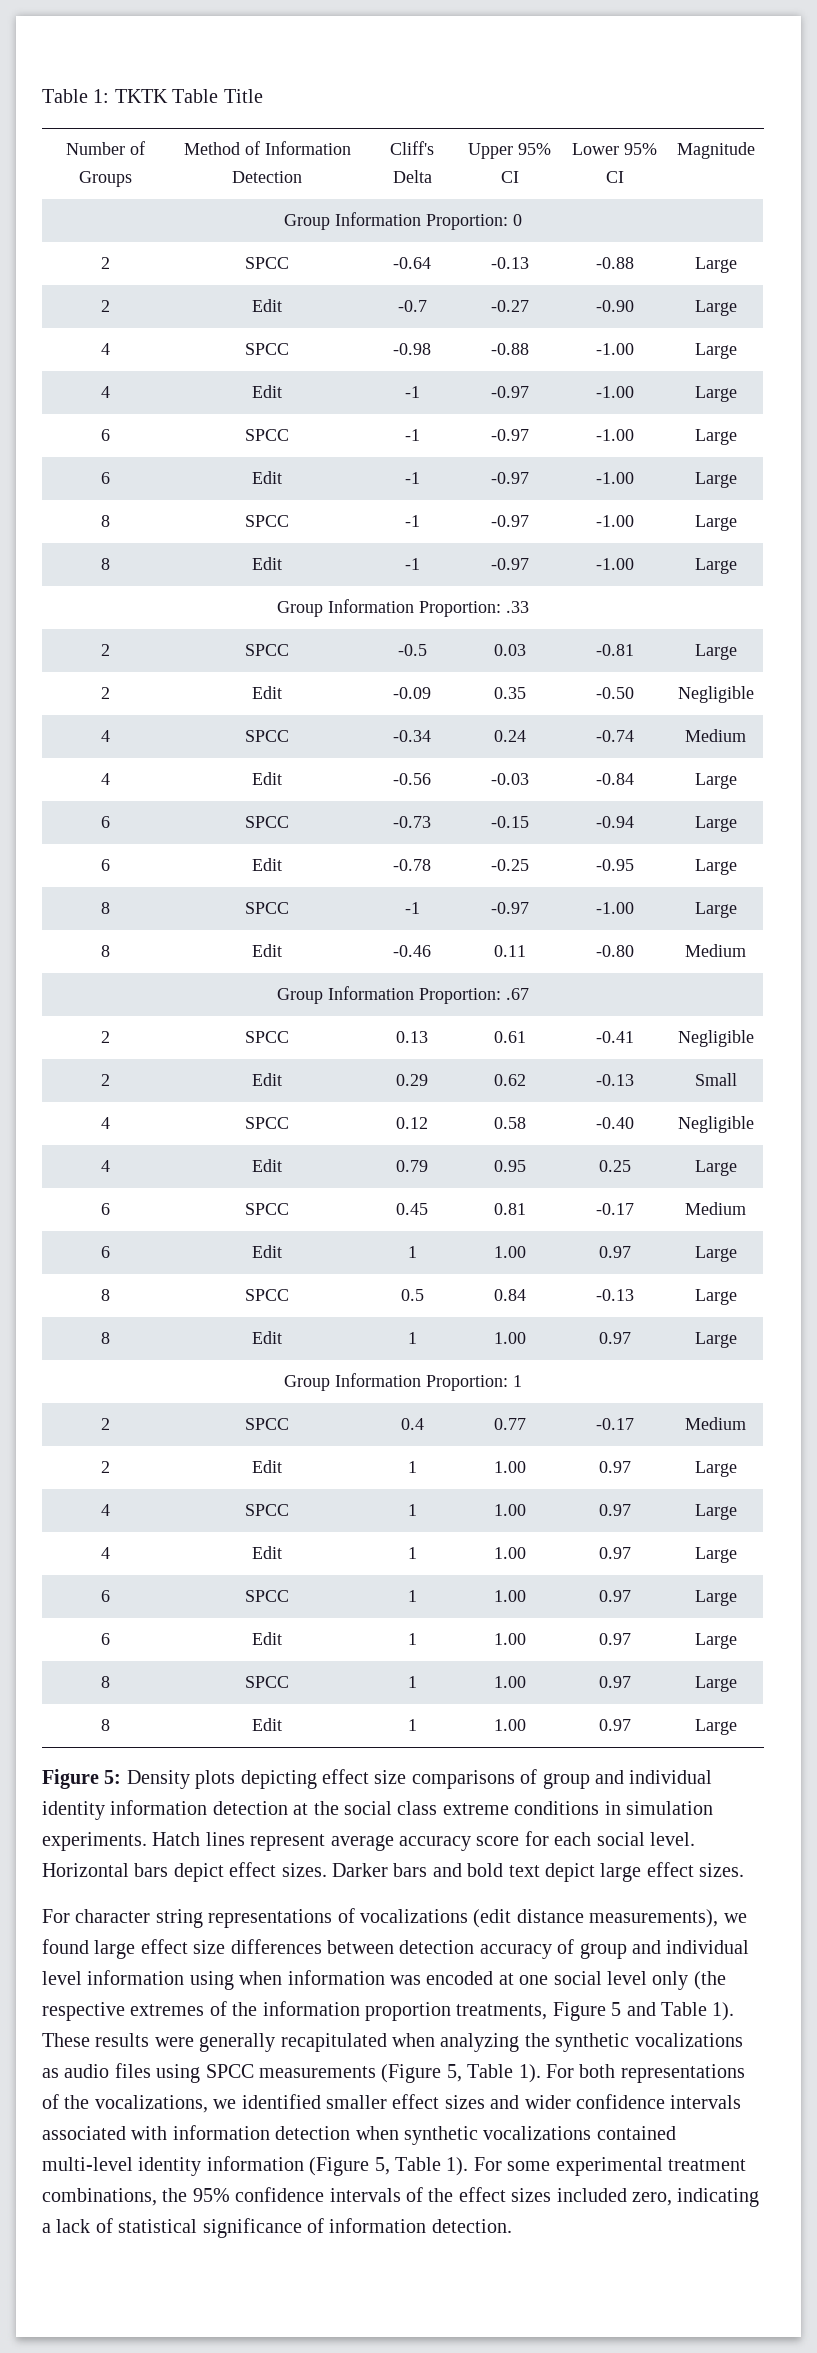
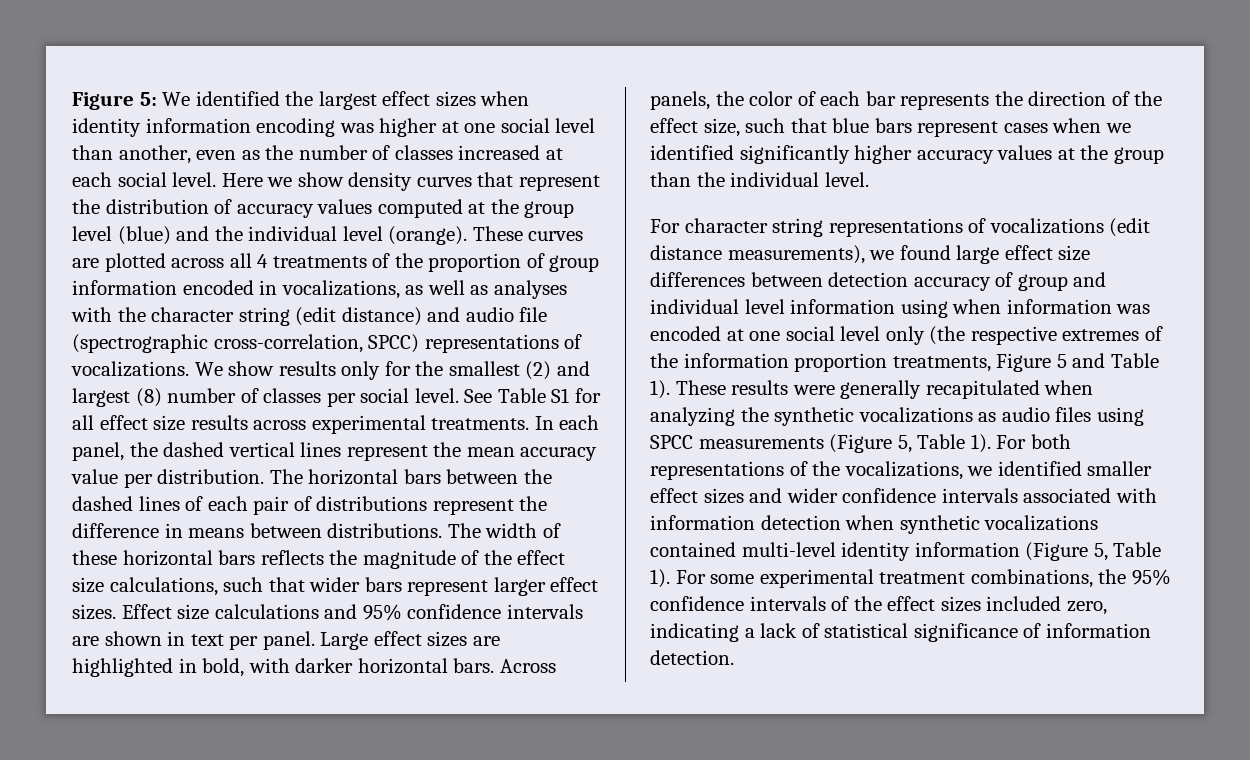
[42,89,263,103] [65,141,145,155] [78,171,132,187] [183,141,351,155] [232,171,302,183] [390,141,434,155] [392,170,432,183] [468,143,551,159] [500,171,519,183] [572,143,657,155] [605,171,624,183] [676,142,755,159] [284,212,522,230] [100,257,110,269] [245,257,289,269] [393,257,431,269] [490,257,529,269] [595,257,634,269] [694,257,737,273] [100,300,110,312] [252,299,282,312] [397,300,427,312] [490,300,529,312] [595,300,634,312] [694,300,737,316] [100,343,110,355] [245,343,289,355] [393,343,431,355] [490,343,529,355] [595,343,634,355] [694,343,737,359] [100,386,110,398] [252,385,282,398] [404,386,420,398] [490,386,529,398] [595,386,634,398] [694,386,737,402] [100,429,110,441] [245,429,289,441] [404,429,420,441] [490,429,529,441] [595,429,634,441] [694,429,737,445] [100,472,110,484] [252,471,282,484] [404,472,420,484] [490,472,529,484] [595,472,634,484] [694,472,737,488] [100,515,110,527] [245,515,289,527] [404,515,420,527] [490,515,529,527] [595,515,634,527] [694,515,737,531] [100,558,110,570] [252,557,282,570] [404,558,420,570] [490,558,529,570] [595,558,634,570] [694,558,737,574] [277,599,529,617] [100,644,110,656] [245,644,289,656] [397,644,427,656] [493,644,526,656] [595,644,634,656] [694,644,737,660] [100,687,110,699] [252,686,282,699] [393,687,431,699] [493,687,526,699] [595,687,634,699] [677,686,754,703] [100,730,110,742] [245,730,289,742] [393,730,431,742] [493,730,526,742] [595,730,634,742] [685,729,746,742] [100,773,110,785] [252,772,282,785] [393,773,431,785] [490,773,529,785] [595,773,634,785] [694,773,737,789] [100,816,110,828] [245,816,289,828] [393,816,431,828] [490,816,529,828] [595,816,634,828] [694,816,737,832] [100,859,110,871] [252,858,282,871] [393,859,431,871] [490,859,529,871] [595,859,634,871] [694,859,737,875] [100,902,110,914] [245,902,289,914] [404,902,420,914] [490,902,529,914] [595,902,634,914] [694,902,737,918] [100,945,110,957] [252,944,282,957] [393,945,431,957] [493,945,526,957] [595,945,634,957] [685,944,746,957] [277,986,529,1004] [100,1031,110,1043] [245,1031,289,1043] [396,1031,428,1043] [493,1031,526,1043] [595,1031,634,1043] [677,1030,754,1047] [100,1074,110,1086] [252,1073,282,1086] [396,1074,428,1086] [493,1074,526,1086] [595,1074,634,1086] [694,1073,737,1086] [100,1117,110,1129] [245,1117,289,1129] [396,1117,428,1129] [493,1117,526,1129] [595,1117,634,1129] [677,1116,754,1133] [100,1160,110,1172] [252,1159,282,1172] [396,1160,428,1172] [493,1160,526,1172] [598,1160,631,1172] [694,1160,737,1176] [100,1203,110,1215] [245,1203,289,1215] [396,1203,428,1215] [493,1203,526,1215] [595,1203,634,1215] [685,1202,746,1215] [100,1246,110,1258] [252,1245,282,1258] [407,1246,417,1258] [493,1246,526,1258] [598,1246,631,1258] [694,1246,737,1262] [100,1289,110,1301] [245,1289,289,1301] [400,1289,424,1301] [493,1289,526,1301] [595,1289,634,1301] [694,1289,737,1305] [100,1332,110,1344] [252,1331,282,1344] [407,1332,417,1344] [493,1332,526,1344] [598,1332,631,1344] [694,1332,737,1348] [284,1373,522,1391] [100,1418,110,1430] [245,1418,289,1430] [400,1418,424,1430] [493,1418,526,1430] [595,1418,634,1430] [685,1417,746,1430] [100,1461,110,1473] [252,1460,282,1473] [407,1461,417,1473] [493,1461,526,1473] [598,1461,631,1473] [694,1461,737,1477] [100,1504,110,1516] [245,1504,289,1516] [407,1504,417,1516] [493,1504,526,1516] [598,1504,631,1516] [694,1504,737,1520] [100,1547,110,1559] [252,1546,282,1559] [407,1547,417,1559] [493,1547,526,1559] [598,1547,631,1559] [694,1547,737,1563] [100,1590,110,1602] [245,1590,289,1602] [407,1590,417,1602] [493,1590,526,1602] [598,1590,631,1602] [694,1590,737,1606] [100,1633,110,1645] [252,1632,282,1645] [407,1633,417,1645] [493,1633,526,1645] [598,1633,631,1645] [694,1633,737,1649] [100,1676,110,1688] [245,1676,289,1688] [407,1676,417,1688] [493,1676,526,1688] [598,1676,631,1688] [694,1676,737,1692] [100,1719,110,1731] [252,1718,282,1731] [407,1719,417,1731] [493,1719,526,1731] [598,1719,631,1731] [694,1719,737,1735] [42,1769,713,1789] [42,1800,713,1820] [42,1831,695,1851] [42,1862,745,1882] Table 1: TKTK Table Title // Number of Groups | Method of Information Detection | Cliff's Delta | Upper 95% CI | Lower 95% CI | Magnitude // Group Information Proportion: 0 // 2 | SPCC | -0.64 | -0.13 | -0.88 | Large // 2 | Edit | -0.7 | -0.27 | -0.90 | Large // 4 | SPCC | -0.98 | -0.88 | -1.00 | Large // 4 | Edit | -1 | -0.97 | -1.00 | Large // 6 | SPCC | -1 | -0.97 | -1.00 | Large // 6 | Edit | -1 | -0.97 | -1.00 | Large // 8 | SPCC | -1 | -0.97 | -1.00 | Large // 8 | Edit | -1 | -0.97 | -1.00 | Large // Group Information Proportion: .33 // 2 | SPCC | -0.5 | 0.03 | -0.81 | Large // 2 | Edit | -0.09 | 0.35 | -0.50 | Negligible // 4 | SPCC | -0.34 | 0.24 | -0.74 | Medium // 4 | Edit | -0.56 | -0.03 | -0.84 | Large // 6 | SPCC | -0.73 | -0.15 | -0.94 | Large // 6 | Edit | -0.78 | -0.25 | -0.95 | Large // 8 | SPCC | -1 | -0.97 | -1.00 | Large // 8 | Edit | -0.46 | 0.11 | -0.80 | Medium // Group Information Proportion: .67 // 2 | SPCC | 0.13 | 0.61 | -0.41 | Negligible // 2 | Edit | 0.29 | 0.62 | -0.13 | Small // 4 | SPCC | 0.12 | 0.58 | -0.40 | Negligible // 4 | Edit | 0.79 | 0.95 | 0.25 | Large // 6 | SPCC | 0.45 | 0.81 | -0.17 | Medium // 6 | Edit | 1 | 1.00 | 0.97 | Large // 8 | SPCC | 0.5 | 0.84 | -0.13 | Large // 8 | Edit | 1 | 1.00 | 0.97 | Large // Group Information Proportion: 1 // 2 | SPCC | 0.4 | 0.77 | -0.17 | Medium // 2 | Edit | 1 | 1.00 | 0.97 | Large // 4 | SPCC | 1 | 1.00 | 0.97 | Large // 4 | Edit | 1 | 1.00 | 0.97 | Large // 6 | SPCC | 1 | 1.00 | 0.97 | Large // 6 | Edit | 1 | 1.00 | 0.97 | Large // 8 | SPCC | 1 | 1.00 | 0.97 | Large // 8 | Edit | 1 | 1.00 | 0.97 | Large // Figure 5: Density plots depicting effect size comparisons of group and individual identity information detection at the social class extreme conditions in simulation experiments. Hatch lines represent average accuracy score for each social level. Horizontal bars depict effect sizes. Darker bars and bold text depict large effect sizes. -> [72,91,530,110] [72,118,596,137] [72,145,563,164] [72,172,600,191] [72,199,575,218] [72,226,584,245] [72,253,600,272] [72,280,567,299] [71,307,548,326] [72,334,583,353] [71,361,590,380] [72,388,601,407] [72,415,600,434] [72,442,598,461] [71,469,552,488] [72,496,548,515] [72,523,561,538] [72,550,566,569] [72,577,599,596] [72,604,583,621] [72,631,500,650] [72,658,556,677] [650,91,1163,110] [650,118,1131,137] [650,145,1164,164] [650,172,869,187] Figure 5: We identified the largest effect sizes when identity information encoding was higher at one social level than another, even as the number of classes increased at each social level. Here we show density curves that represent the distribution of accuracy values computed at the group level (blue) and the individual level (orange). These curves are plotted across all 4 treatments of the proportion of group information encoded in vocalizations, as well as analyses with the character string (edit distance) and audio file (spectrographic cross-correlation, SPCC) representations of vocalizations. We show results only for the smallest (2) and largest (8) number of classes per social level. See Table S1 for all effect size results across experimental treatments. In each panel, the dashed vertical lines represent the mean accuracy value per distribution. The horizontal bars between the dashed lines of each pair of distributions represent the difference in means between distributions. The width of these horizontal bars reflects the magnitude of the effect size calculations, such that wider bars represent larger effect sizes. Effect size calculations and 95% confidence intervals are shown in text per panel. Large effect sizes are highlighted in bold, with darker horizontal bars. Across panels, the color of each bar represents the direction of the effect size, such that blue bars represent cases when we identified significantly higher accuracy values at the group than the individual level.

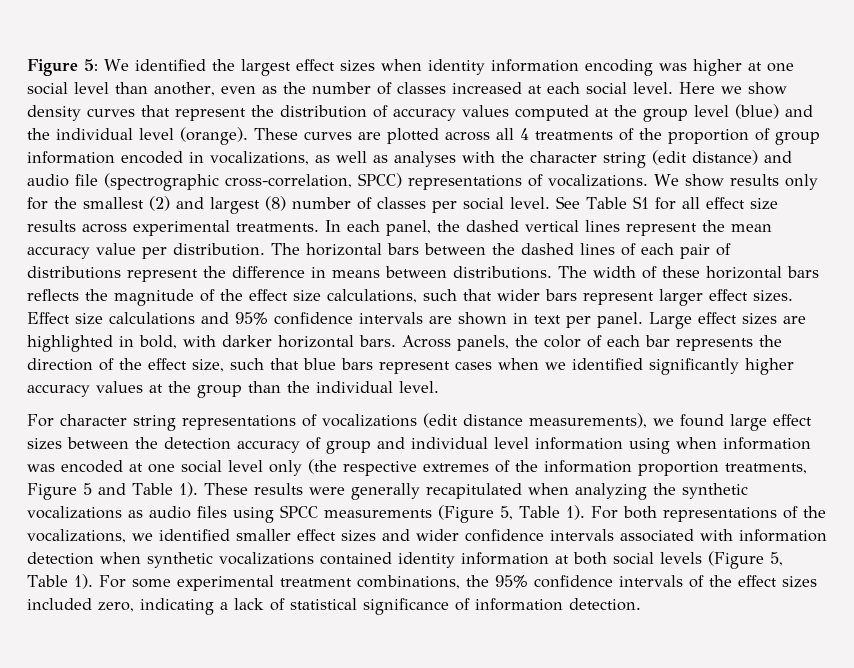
[1058,245,1091,261] [650,272,823,287] size differences between -> [27,437,158,450] sizes between the
[741,542,1020,561] multi-level identity information -> [398,552,702,568] identity information at both social levels

